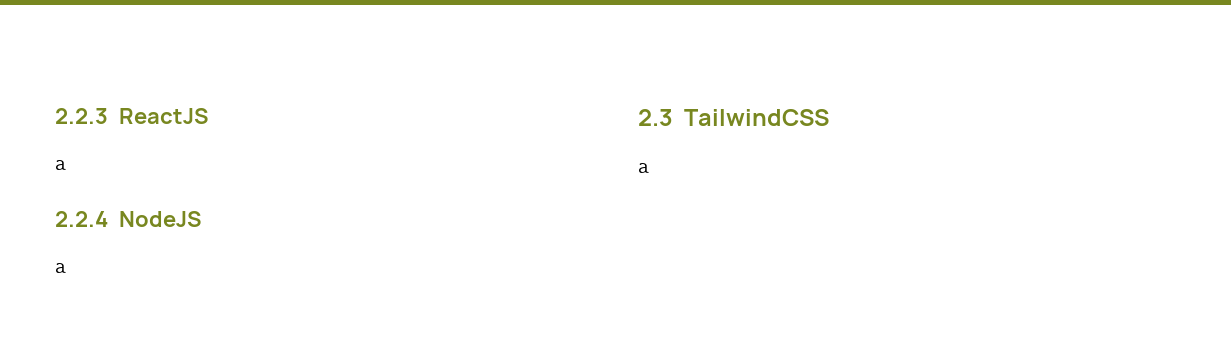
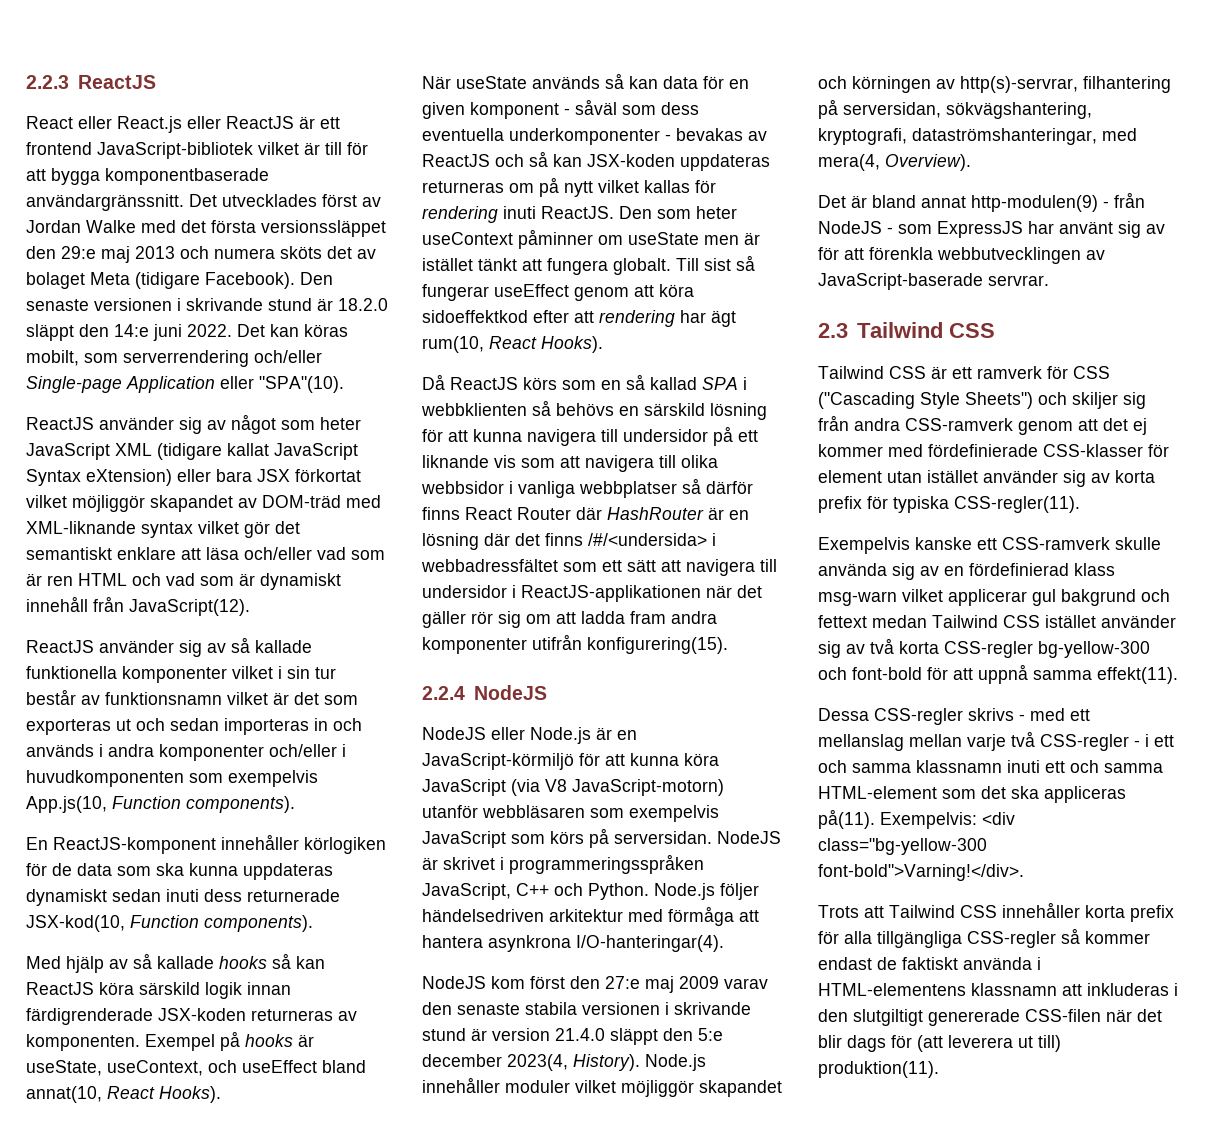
[55,160,66,170] [55,211,201,227] [55,263,66,273] [638,109,829,126] [638,163,649,173] a // 2.2.4 NodeJS // a // 2.3 TailwindCSS // a -> [26,116,340,133] [26,142,368,159] [26,168,269,185] [26,194,381,211] [26,220,386,237] [26,246,376,263] [26,272,333,289] [26,298,388,311] [26,324,348,341] [26,350,322,367] [26,376,344,393] [26,414,361,434] [26,443,358,460] [26,469,361,486] [26,495,381,512] [26,521,300,538] [26,547,385,560] [26,573,341,590] [26,596,250,616] [26,637,312,657] [26,666,336,683] [26,689,358,705] [26,718,362,735] [26,744,346,761] [26,770,318,787] [26,796,295,813] [26,834,386,854] [26,863,333,880] [26,889,340,906] [26,915,313,932] [26,953,325,973] [26,982,291,999] [26,1008,357,1025] [26,1031,314,1051] [26,1060,366,1076] [26,1086,221,1103] [422,73,749,89] [422,99,699,119] [422,128,767,145] [422,151,770,171] [422,177,716,197] [422,206,737,223] [422,229,760,249] [422,255,755,275] [422,284,694,301] [422,310,736,327] [422,336,603,353] [422,374,747,390] [421,400,767,420] [422,426,758,446] [422,455,718,472] [421,478,753,498] [422,507,749,520] [422,533,716,550] [421,559,777,576] [422,585,762,602] [422,611,717,628] [422,634,728,654] [422,685,547,700] [422,727,637,744] [422,753,719,770] [422,779,724,796] [422,805,719,822] [422,828,781,848] [422,854,704,874] [422,883,759,900] [422,906,759,926] [422,935,724,952] [422,976,768,993] [422,1002,751,1015] [422,1028,723,1045] [422,1054,706,1071] [422,1077,782,1097] [818,76,1171,93] [818,99,1092,119] [818,128,1137,145] [818,154,971,171] [818,192,1145,212] [818,221,1165,238] [818,247,1105,264] [818,273,1049,290] [818,322,995,338] [818,366,1110,379] [818,392,1146,409] [818,415,1147,435] [818,444,1169,457] [818,470,1155,487] [818,496,1080,513] [818,537,1161,554] [818,563,1115,580] [818,589,1170,606] [818,615,1176,628] [818,638,1150,658] [818,664,1178,684] [818,708,1090,725] [818,731,1174,751] [818,760,1163,773] [818,786,1126,803] [818,809,1015,829] [818,838,987,855] [818,864,1024,881] [818,902,1174,922] [818,928,1150,948] [818,957,1041,970] [818,983,1178,996] [818,1009,1162,1026] [818,1035,1061,1052] [818,1061,939,1078] React eller React.js eller ReactJS är ett frontend JavaScript-bibliotek vilket är till för att bygga komponentbaserade användargränssnitt. Det utvecklades först av Jordan Walke med det första versionssläppet den 29:e maj 2013 och numera sköts det av bolaget Meta (tidigare Facebook). Den senaste versionen i skrivande stund är 18.2.0 släppt den 14:e juni 2022. Det kan köras mobilt, som serverrendering och/eller Single-page Application eller "SPA"(10). // ReactJS använder sig av något som heter JavaScript XML (tidigare kallat JavaScript Syntax eXtension) eller bara JSX förkortat vilket möjliggör skapandet av DOM-träd med XML-liknande syntax vilket gör det semantiskt enklare att läsa och/eller vad som är ren HTML och vad som är dynamiskt innehåll från JavaScript(12). // ReactJS använder sig av så kallade funktionella komponenter vilket i sin tur består av funktionsnamn vilket är det som exporteras ut och sedan importeras in och används i andra komponenter och/eller i huvudkomponenten som exempelvis App.js(10, Function components). // En ReactJS-komponent innehåller körlogiken för de data som ska kunna uppdateras dynamiskt sedan inuti dess returnerade JSX-kod(10, Function components). // Med hjälp av så kallade hooks så kan ReactJS köra särskild logik innan färdigrenderade JSX-koden returneras av komponenten. Exempel på hooks är useState, useContext, och useEffect bland annat(10, React Hooks). // När useState används så kan data för en given komponent - såväl som dess eventuella underkomponenter - bevakas av ReactJS och så kan JSX-koden uppdateras returneras om på nytt vilket kallas för rendering inuti ReactJS. Den som heter useContext påminner om useState men är istället tänkt att fungera globalt. Till sist så fungerar useEffect genom att köra sidoeffektkod efter att rendering har ägt rum(10, React Hooks). // Då ReactJS körs som en så kallad SPA i webbklienten så behövs en särskild lösning för att kunna navigera till undersidor på ett liknande vis som att navigera till olika webbsidor i vanliga webbplatser så därför finns React Router där HashRouter är en lösning där det finns /#/<undersida> i webbadressfältet som ett sätt att navigera till undersidor i ReactJS-applikationen när det gäller rör sig om att ladda fram andra komponenter utifrån konfigurering(15). // 2.2.4 NodeJS // NodeJS eller Node.js är en JavaScript-körmiljö för att kunna köra JavaScript (via V8 JavaScript-motorn) utanför webbläsaren som exempelvis JavaScript som körs på serversidan. NodeJS är skrivet i programmeringsspråken JavaScript, C++ och Python. Node.js följer händelsedriven arkitektur med förmåga att hantera asynkrona I/O-hanteringar(4). // NodeJS kom först den 27:e maj 2009 varav den senaste stabila versionen i skrivande stund är version 21.4.0 släppt den 5:e december 2023(4, History). Node.js innehåller moduler vilket möjliggör skapandet och körningen av http(s)-servrar, filhantering på serversidan, sökvägshantering, kryptografi, dataströmshanteringar, med mera(4, Overview). // Det är bland annat http-modulen(9) - från NodeJS - som ExpressJS har använt sig av för att förenkla webbutvecklingen av JavaScript-baserade servrar. // 2.3 Tailwind CSS // Tailwind CSS är ett ramverk för CSS ("Cascading Style Sheets") och skiljer sig från andra CSS-ramverk genom att det ej kommer med fördefinierade CSS-klasser för element utan istället använder sig av korta prefix för typiska CSS-regler(11). // Exempelvis kanske ett CSS-ramverk skulle använda sig av en fördefinierad klass msg-warn vilket applicerar gul bakgrund och fettext medan Tailwind CSS istället använder sig av två korta CSS-regler bg-yellow-300 och font-bold för att uppnå samma effekt(11). // Dessa CSS-regler skrivs - med ett mellanslag mellan varje två CSS-regler - i ett och samma klassnamn inuti ett och samma HTML-element som det ska appliceras på(11). Exempelvis: <div class="bg-yellow-300 font-bold">Varning!</div>. // Trots att Tailwind CSS innehåller korta prefix för alla tillgängliga CSS-regler så kommer endast de faktiskt använda i HTML-elementens klassnamn att inkluderas i den slutgiltigt genererade CSS-filen när det blir dags för (att leverera ut till) produktion(11).

